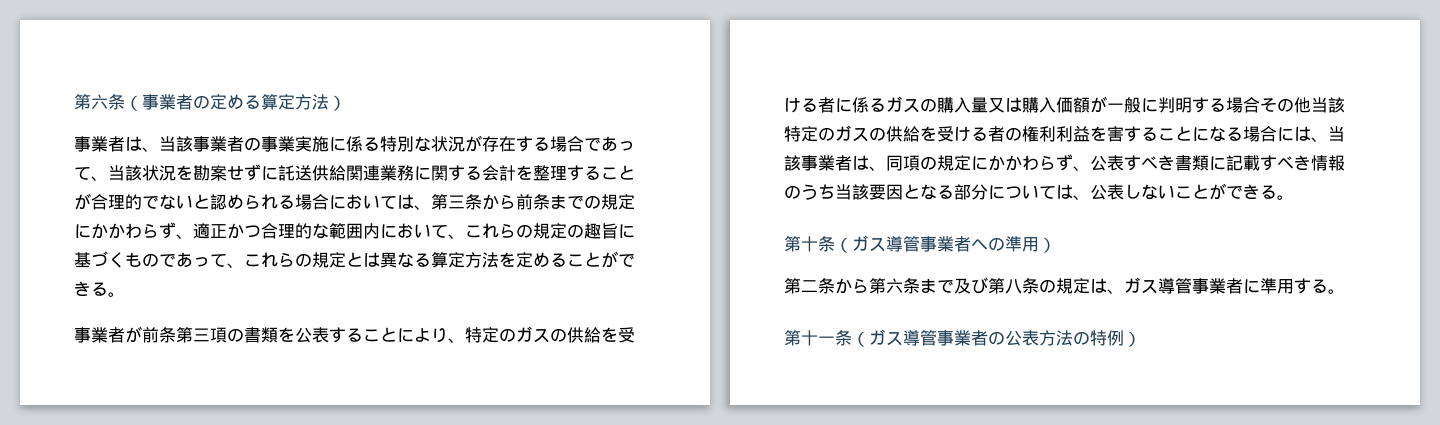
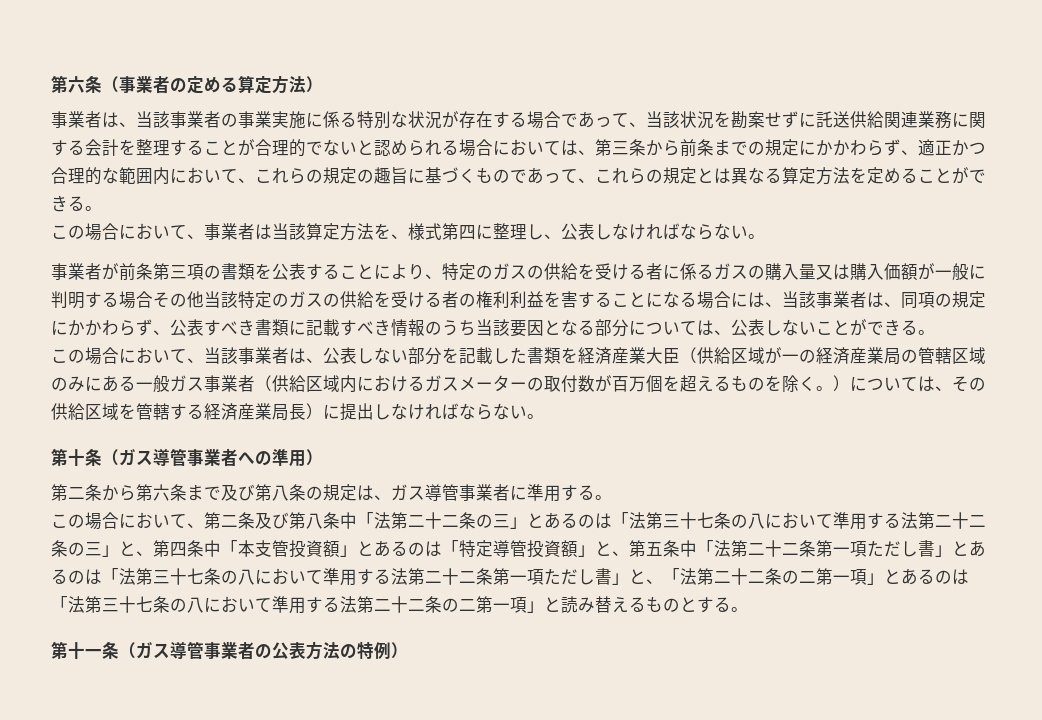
(125, 294) none -> [51,223,765,241] // この場合において、事業者は当該算定方法を、様式第四に整理し、公表しなければならない。
(1294, 197) none -> [51,347,986,365] [51,375,986,393] [51,403,544,421] // この場合において、当該事業者は、公表しない部分を記載した書類を経済産業大臣（供給区域が一の経済産業局の管轄区域のみにある一般ガス事業者（供給区域内におけるガスメーターの取付数が百万個を超えるものを除く。）については、その供給区域を管轄する経済産業局長）に提出しなければならない。
(1345, 291) none -> [51,512,986,530] [51,540,986,558] [51,568,969,586] [51,596,748,614] // この場合において、第二条及び第八条中「法第二十二条の三」とあるのは「法第三十七条の八において準用する法第二十二条の三」と、第四条中「本支管投資額」とあるのは「特定導管投資額」と、第五条中「法第二十二条第一項ただし書」とあるのは「法第三十七条の八において準用する法第二十二条第一項ただし書」と、「法第二十二条の二第一項」とあるのは「法第三十七条の八において準用する法第二十二条の二第一項」と読み替えるものとする。

